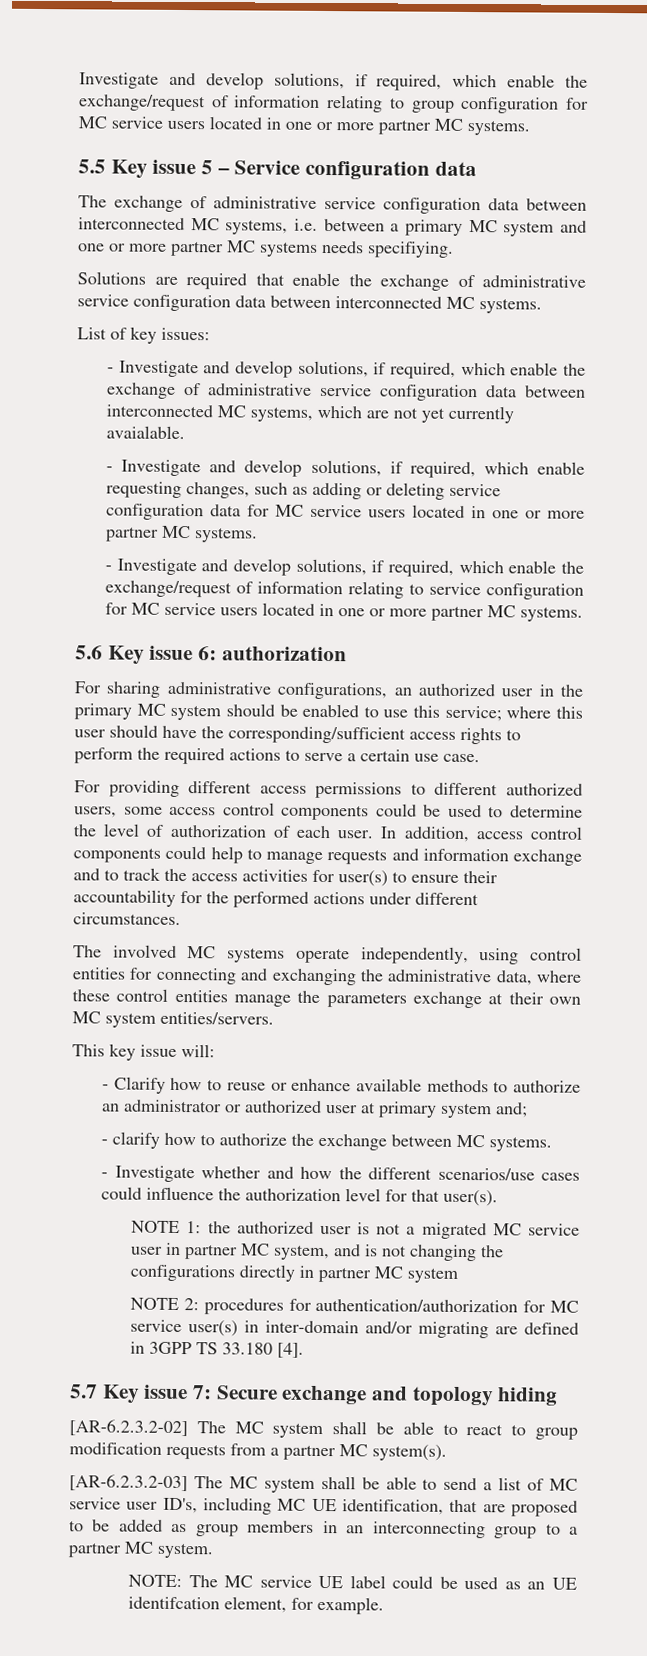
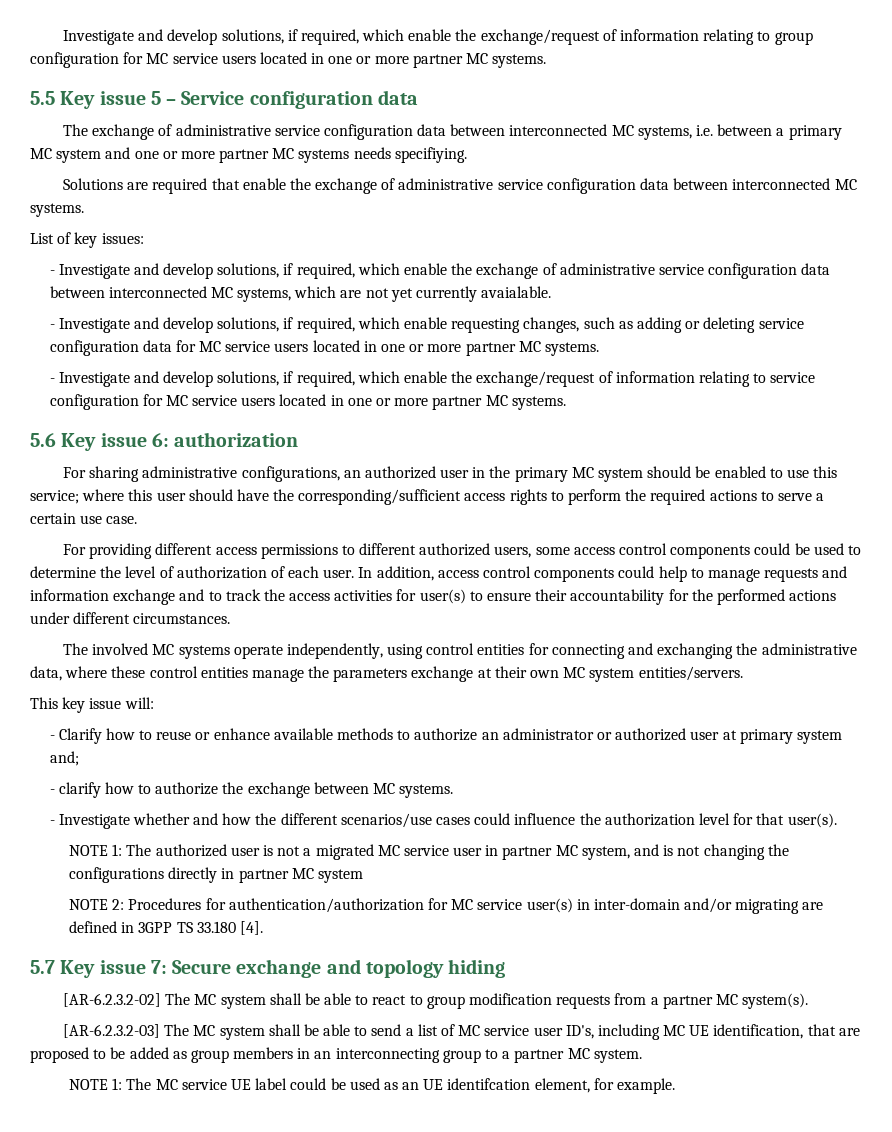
[207,1221,231,1234] the -> [126,844,152,856] The
[203,1298,284,1315] procedures -> [128,898,202,910] Procedures
[128,1574,183,1588] NOTE: -> [69,1078,123,1090] NOTE 1:

